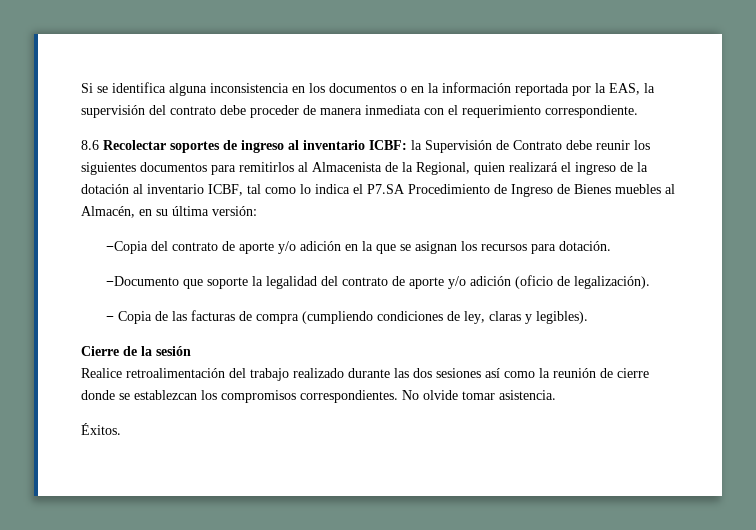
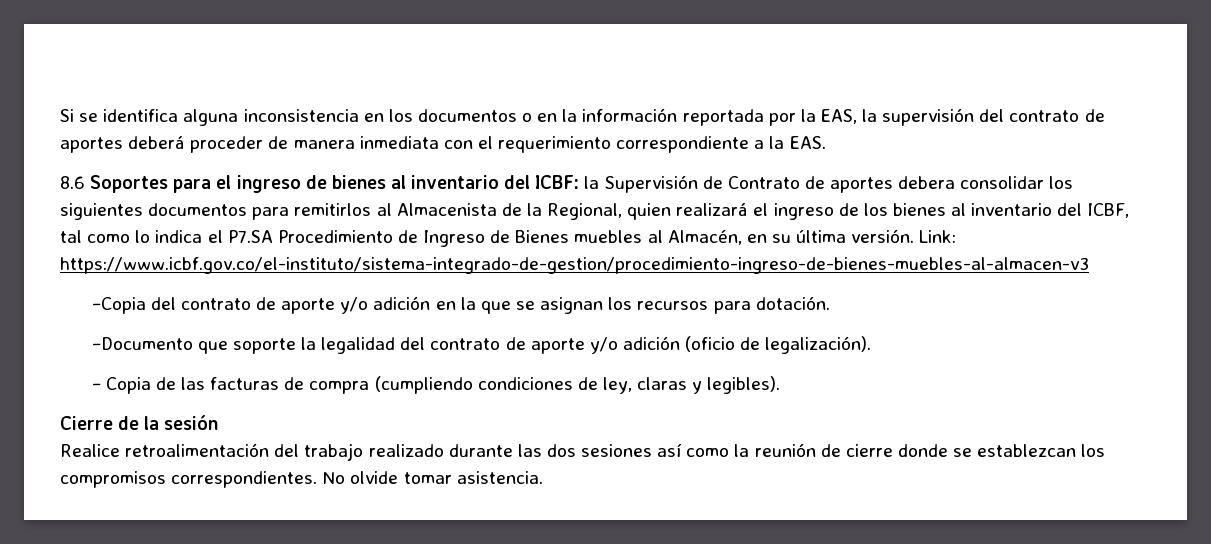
[220,105,246,115] debe -> [1084,109,1105,122] [60,136,186,153] de aportes deberá
[545,105,638,118] [81,140,365,153] correspondiente. // 8.6 Recolectar soportes de ingreso al inventario -> [616,136,826,153] [60,175,531,193] correspondiente a la EAS. // 8.6 Soportes para el ingreso de bienes al inventario del
[566,140,630,150] debe reunir -> [804,176,1045,193] de aportes debera consolidar
[637,162,648,172] [81,184,204,194] la dotación al inventario -> [863,203,1083,216] los bienes al inventario del
[212,206,257,216] versión: -> [851,229,957,243] [60,257,1089,274] versión. Link: https://www.icbf.gov.co/el-instituto/sistema-integrado-de-gestion/procedimiento-ingreso-de-bienes-muebles-al-almacen-v3
[81,423,121,435] // Éxitos. -> (543, 477) none

